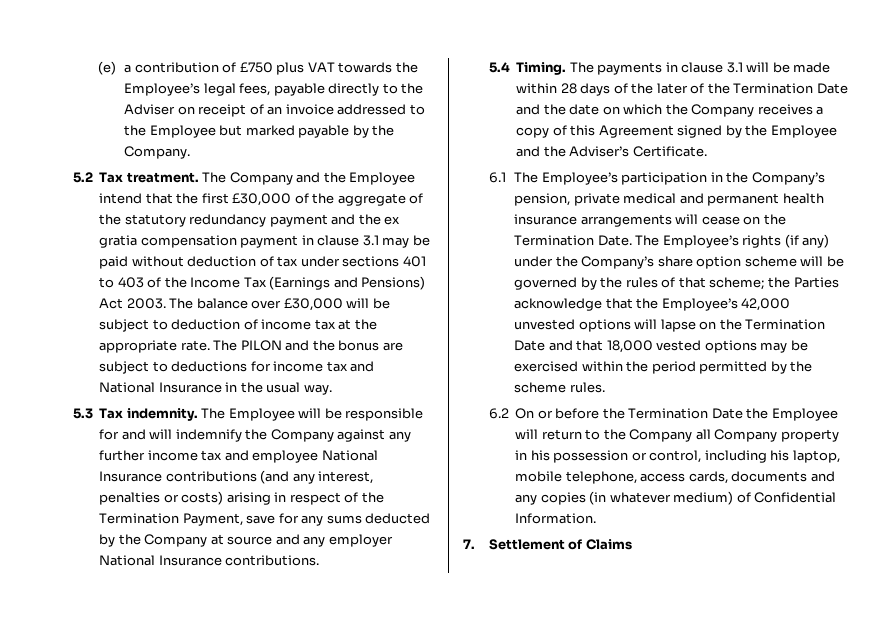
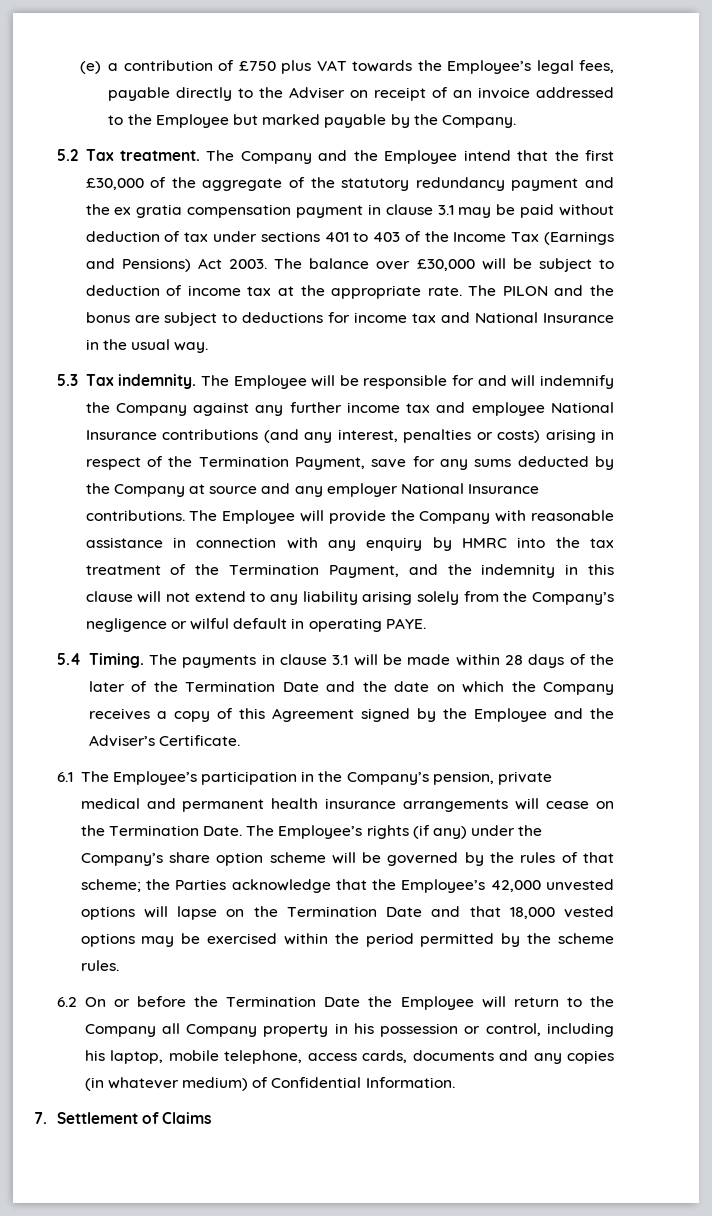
(320, 560) none -> [189,510,615,524] [85,537,615,551] [85,564,614,578] [85,591,615,605] [85,618,426,632] The Employee will provide the Company with reasonable assistance in connection with any enquiry by HMRC into the tax treatment of the Termination Payment, and the indemnity in this clause will not extend to any liability arising solely from the Company’s negligence or wilful default in operating PAYE.

